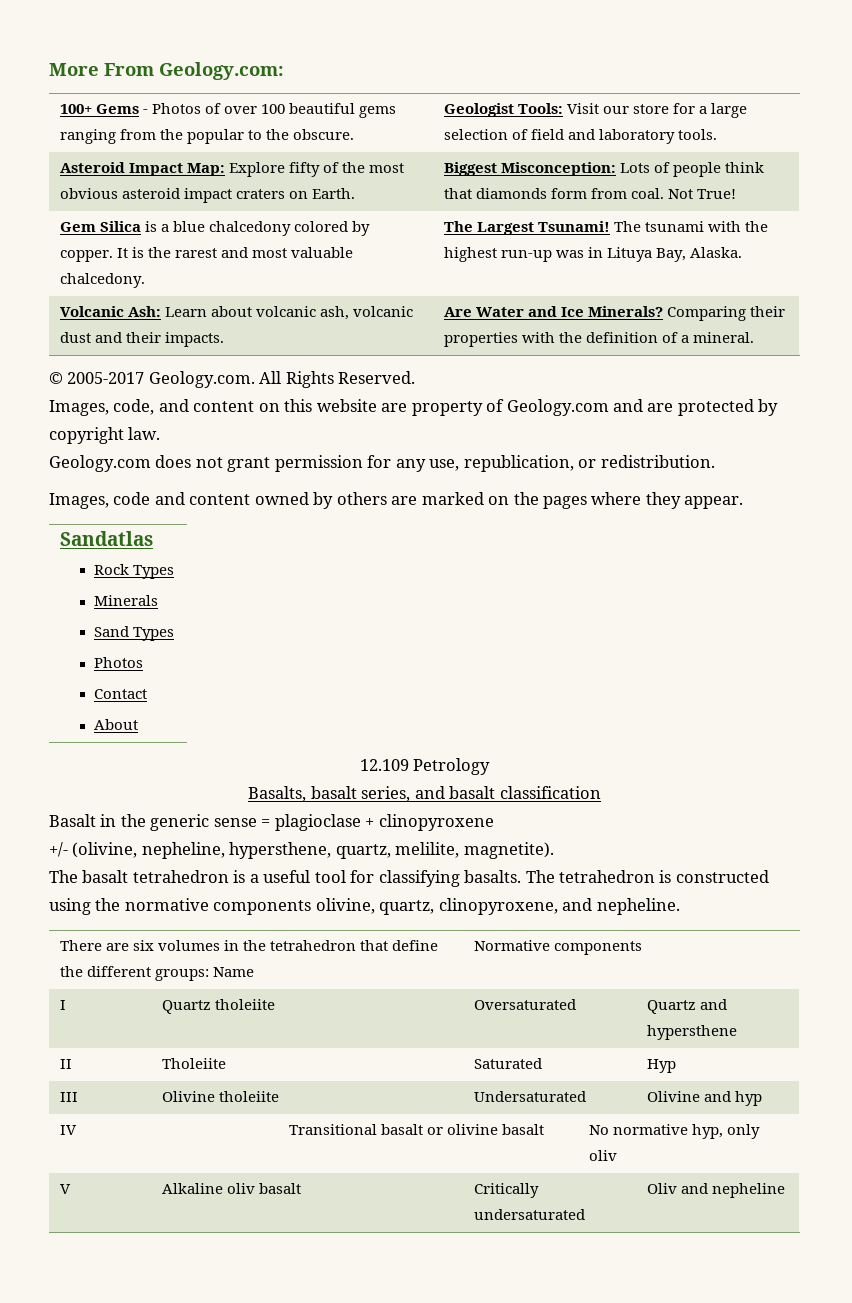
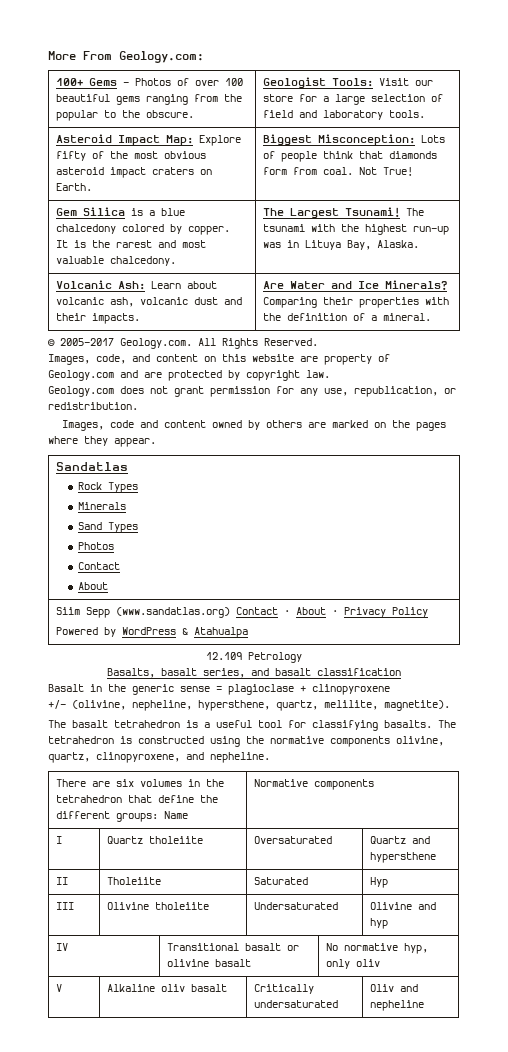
(138, 724) none -> [56,607,429,618] [56,627,249,638] // Siim Sepp (www.sandatlas.org) Contact · About · Privacy Policy // Powered by WordPress & Atahualpa

